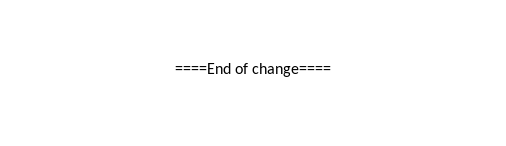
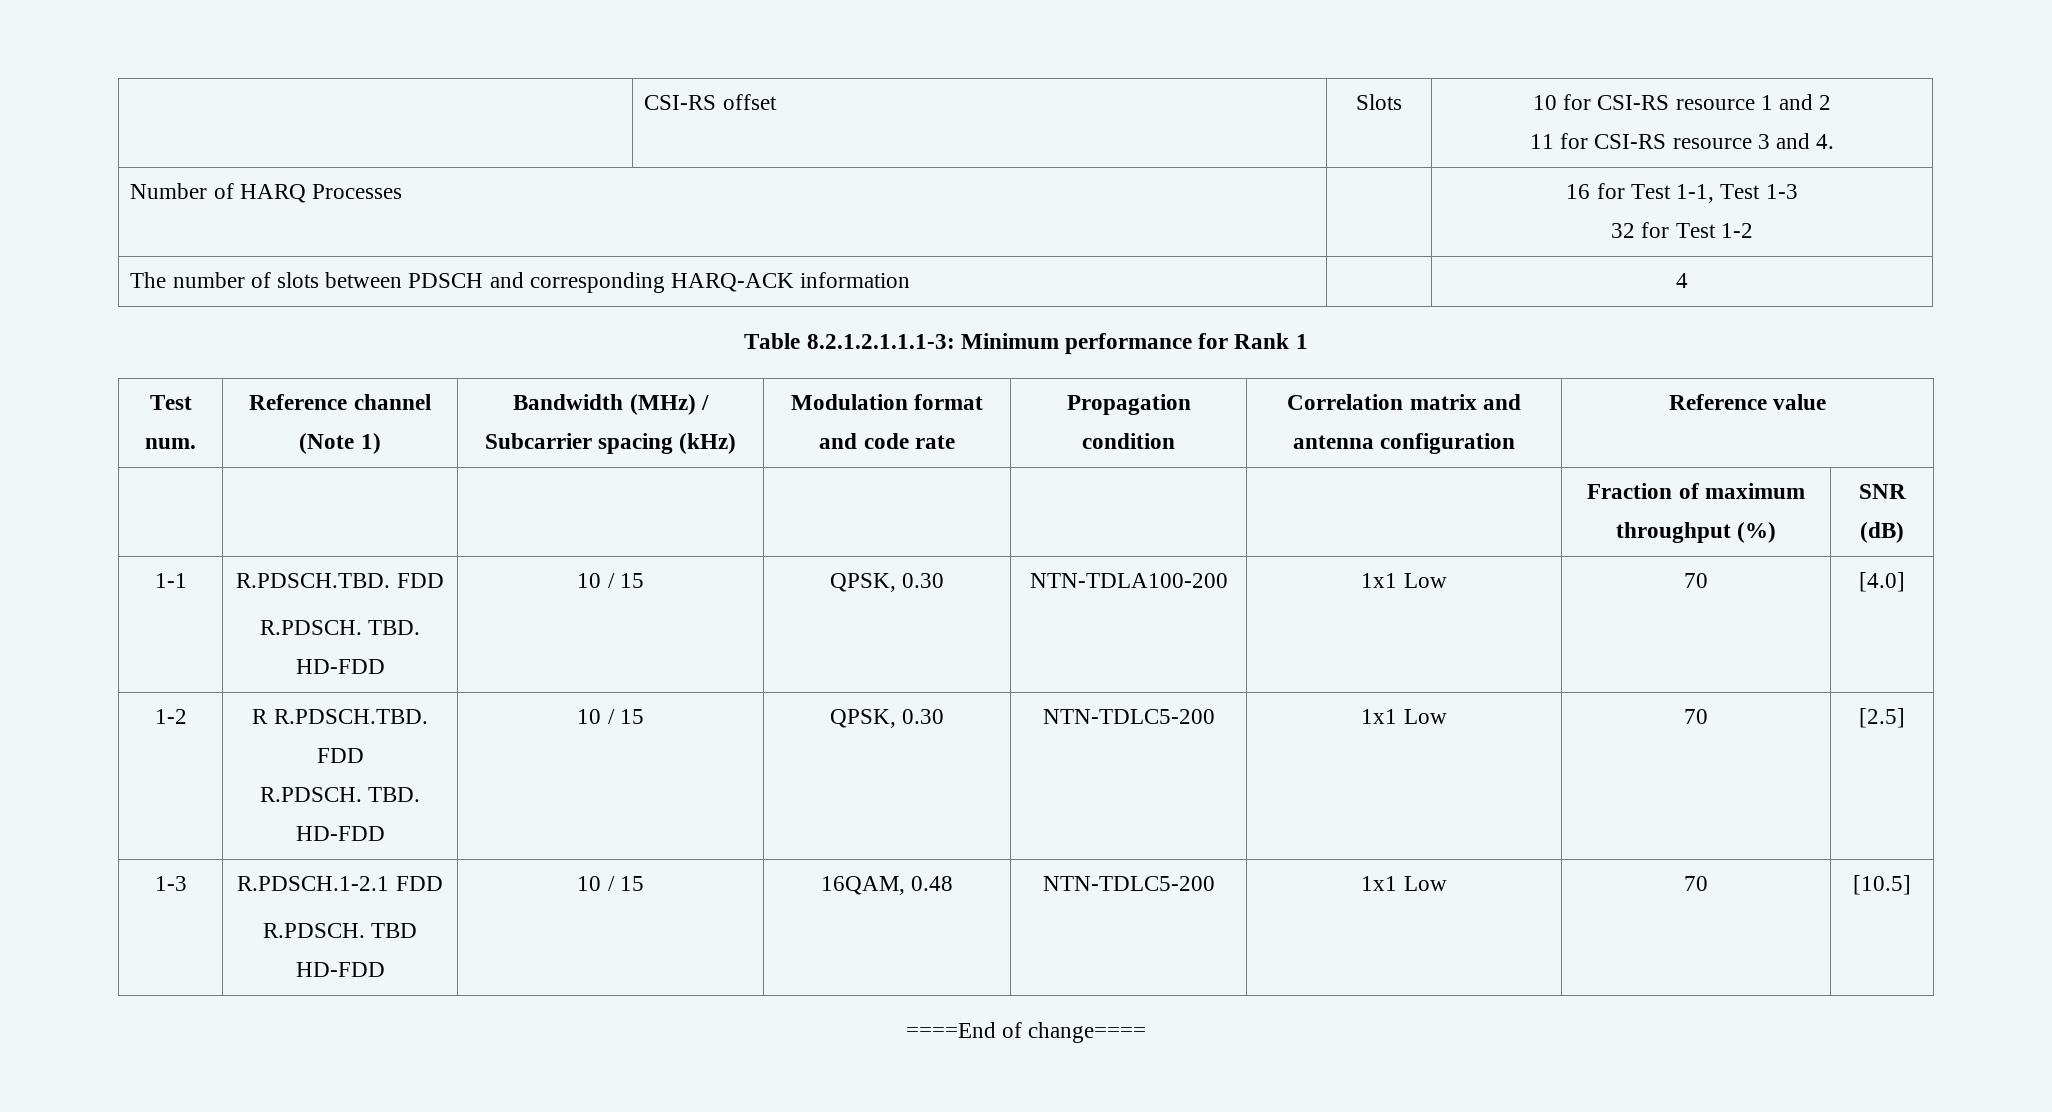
(174, 68) none -> [644,94,777,110] [1356,94,1402,110] [1532,94,1832,110] [1529,133,1835,149] [130,183,402,203] [1566,183,1798,203] [1611,222,1753,238] [130,272,911,293] [1676,273,1688,288] [744,333,1308,354] [149,395,192,410] [145,438,196,449] [249,394,431,410] [299,433,381,454] [513,394,709,415] [484,433,737,454] [790,394,984,410] [819,433,955,449] [1066,394,1191,415] [1082,433,1175,449] [1287,394,1521,410] [1292,433,1516,454] [1668,394,1827,410] [1587,483,1805,499] [1615,522,1777,543] [1858,484,1906,499] [1860,522,1904,543] [154,573,187,588] [236,573,444,588] [259,620,421,635] [295,659,385,674] [577,573,644,588] [829,573,945,592] [1029,573,1228,588] [1361,573,1447,588] [1684,573,1708,588] [1859,572,1905,592] [154,709,187,724] [252,709,428,724] [316,748,364,763] [259,787,421,802] [295,826,385,841] [577,709,644,724] [829,709,945,728] [1042,709,1215,724] [1361,709,1447,724] [1684,709,1708,724] [1859,708,1905,728] [154,876,187,891] [237,876,443,891] [262,923,418,938] [295,962,385,977] [577,876,644,891] [820,876,954,895] [1042,876,1215,891] [1361,876,1447,891] [1684,876,1708,891] [1853,875,1911,895] | CSI-RS offset | Slots | 10 for CSI-RS resource 1 and 2 // 11 for CSI-RS resource 3 and 4. // Number of HARQ Processes | | 16 for Test 1-1, Test 1-3 // 32 for Test 1-2 // The number of slots between PDSCH and corresponding HARQ-ACK information | | 4 // Table 8.2.1.2.1.1.1-3: Minimum performance for Rank 1 // Test num. | Reference channel (Note 1) | Bandwidth (MHz) / Subcarrier spacing (kHz) | Modulation format and code rate | Propagation condition | Correlation matrix and antenna configuration | Reference value // | | | | | | Fraction of maximum throughput (%) | SNR (dB) // 1-1 | R.PDSCH.TBD. FDD // R.PDSCH. TBD. HD-FDD | 10 / 15 | QPSK, 0.30 | NTN-TDLA100-200 | 1x1 Low | 70 | [4.0] // 1-2 | R R.PDSCH.TBD. FDD // R.PDSCH. TBD. HD-FDD | 10 / 15 | QPSK, 0.30 | NTN-TDLC5-200 | 1x1 Low | 70 | [2.5] // 1-3 | R.PDSCH.1-2.1 FDD // R.PDSCH. TBD HD-FDD | 10 / 15 | 16QAM, 0.48 | NTN-TDLC5-200 | 1x1 Low | 70 | [10.5] //

